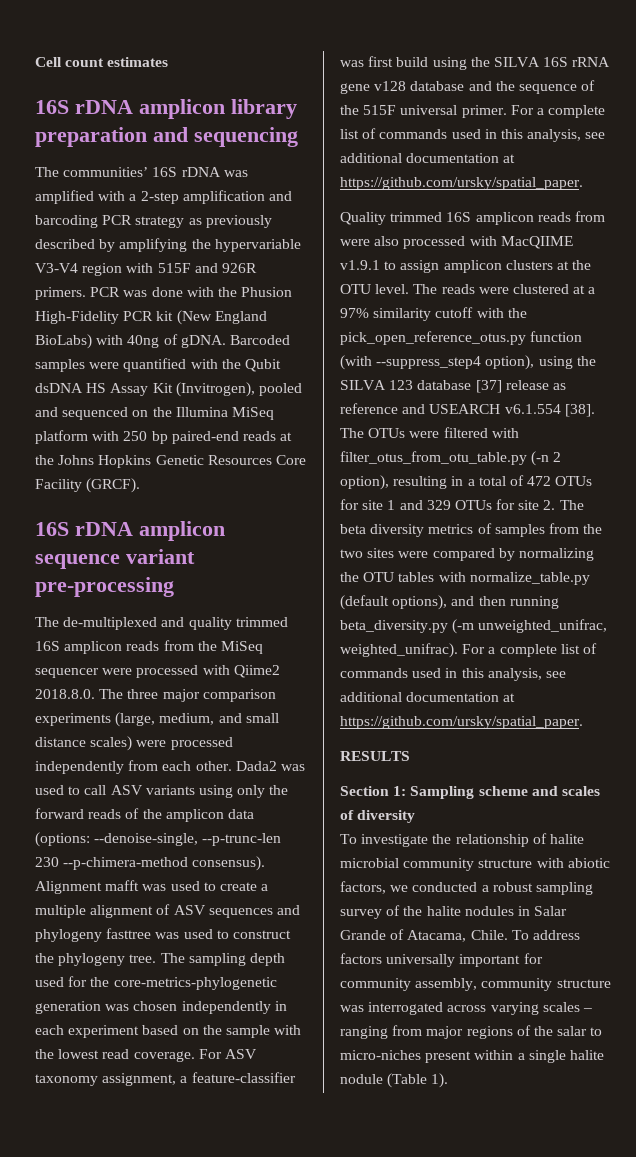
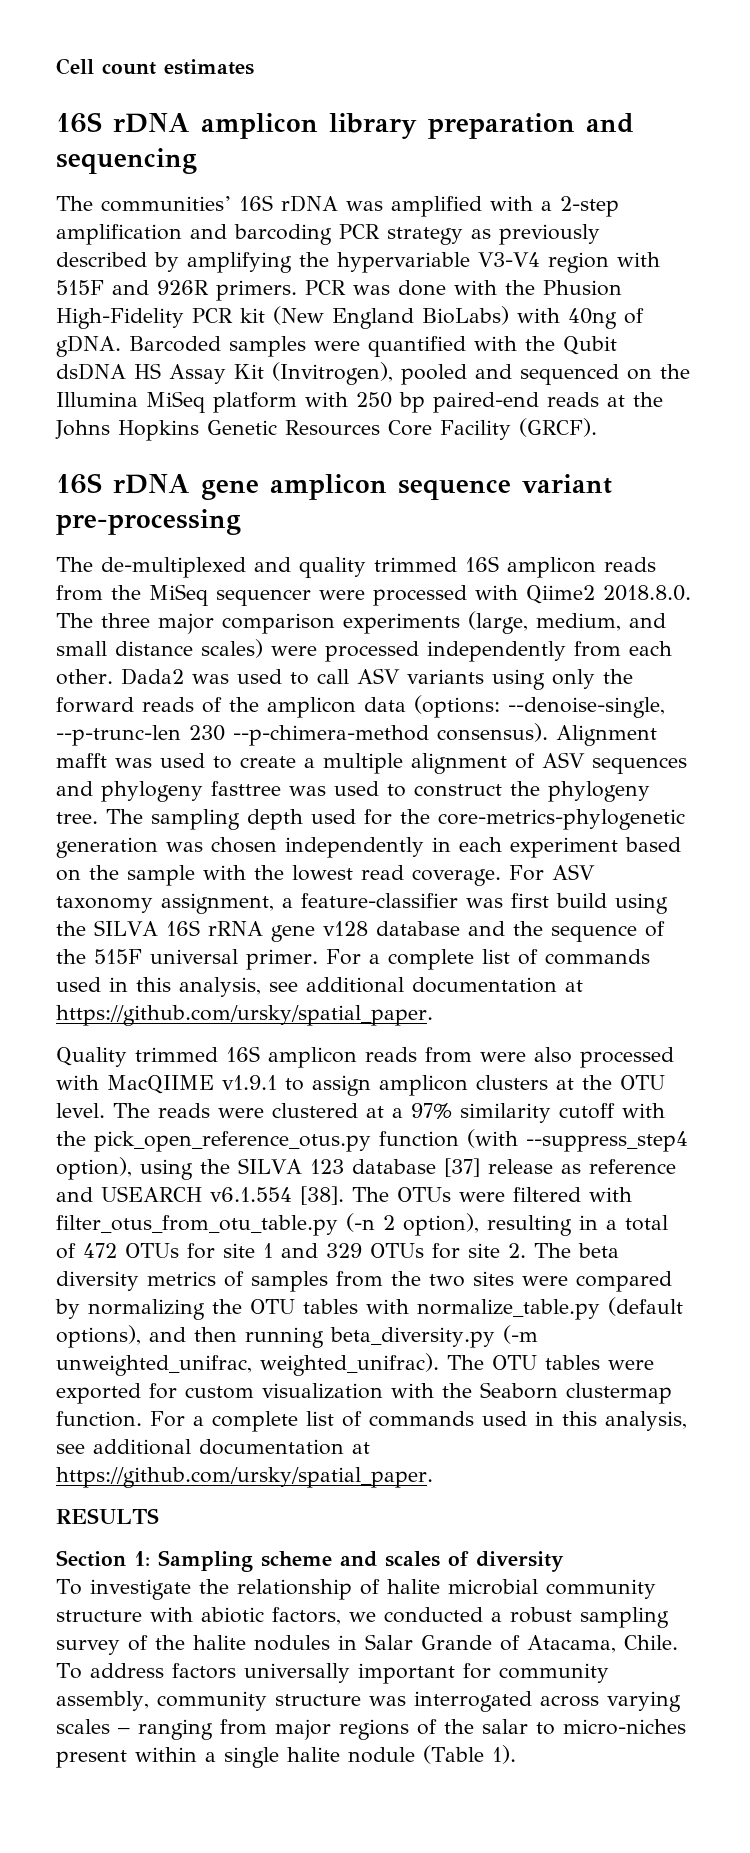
(133, 529) none -> [201,480,259,500] gene
(458, 650) none -> [447,1355,654,1370] [56,1382,672,1404] [56,1411,142,1427] The OTU tables were exported for custom visualization with the Seaborn clustermap function.

